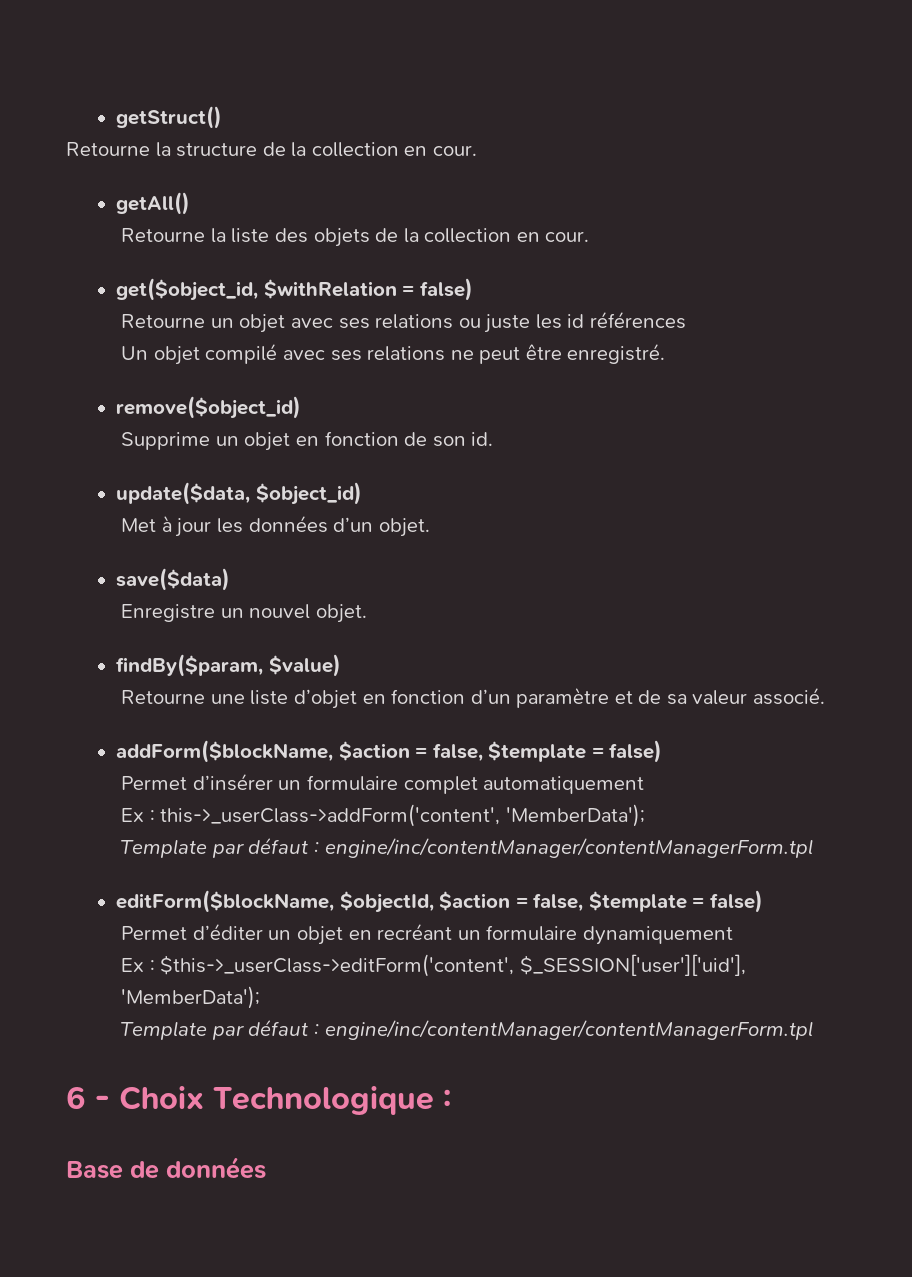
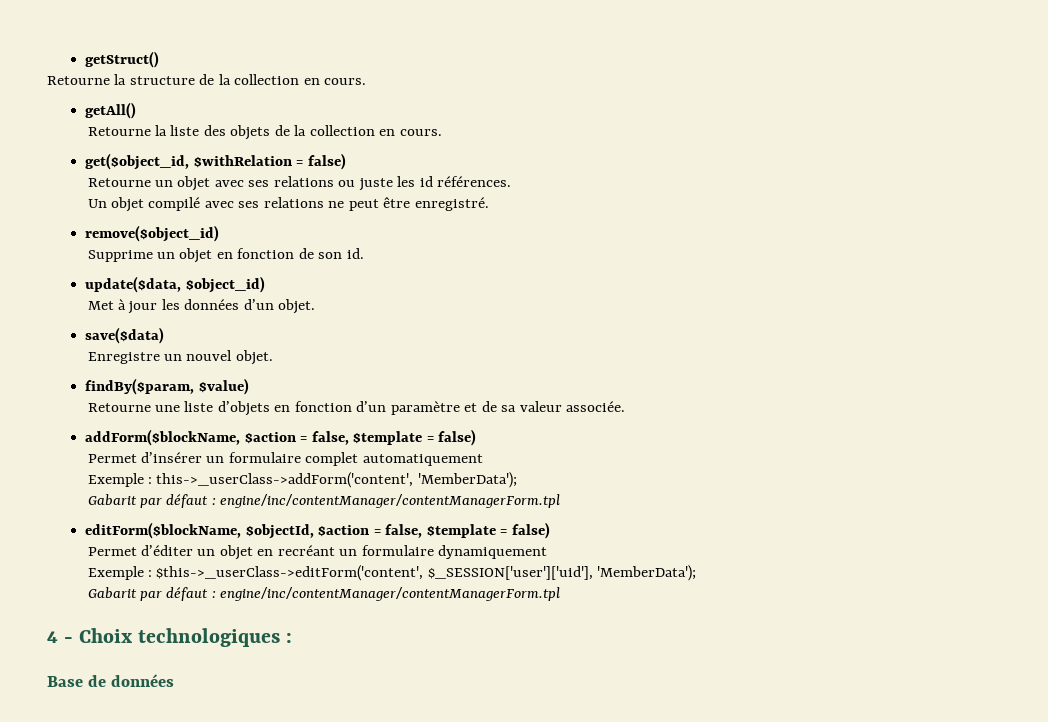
[432,145,477,156] cour. -> [324,78,367,85] cours.
[545,231,590,242] cour. -> [399,129,442,136] cours.
[589,311,686,329] références -> [437,176,512,187] références.
[293,689,357,709] d’objet -> [217,401,270,416] d’objets
[752,687,825,705] associé. -> [565,401,625,412] associée.
[121,808,145,822] Ex -> [87,473,144,487] Exemple
[121,839,208,858] Template -> [87,494,137,506] Gabarit
[121,958,145,972] Ex -> [87,566,144,580] Exemple
[121,1019,813,1040] [66,1086,86,1109] Template par défaut : engine/inc/contentManager/contentManagerForm.tpl // 6 -> [87,587,561,601] [47,631,58,643] Gabarit par défaut : engine/inc/contentManager/contentManagerForm.tpl // 4
[213,1086,434,1115] Technologique -> [138,628,281,647] technologiques

